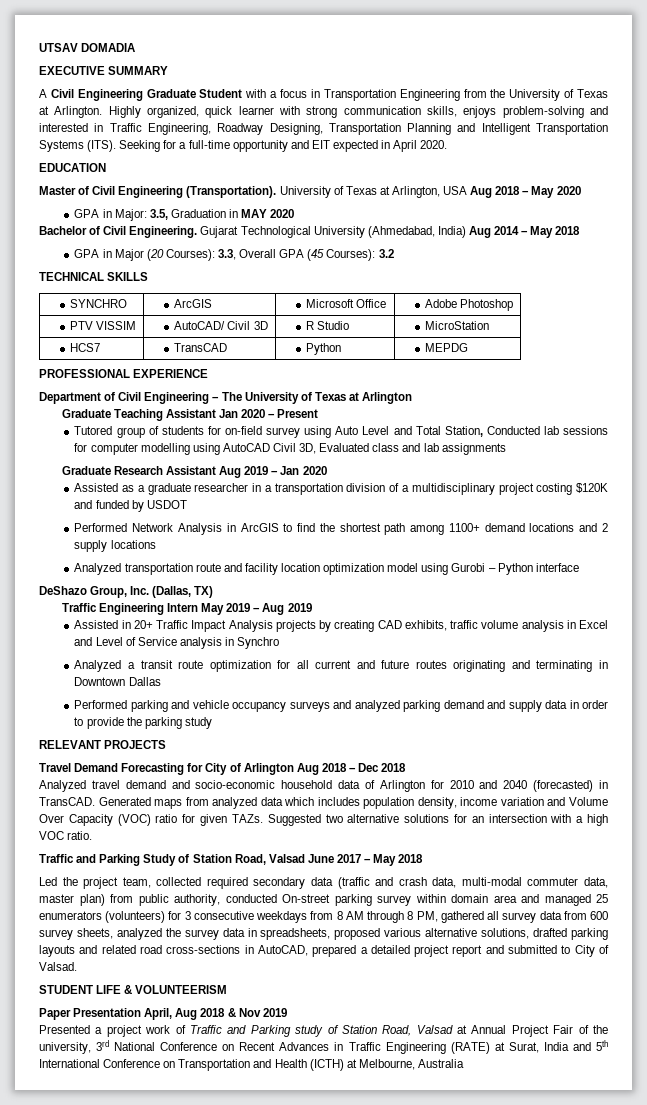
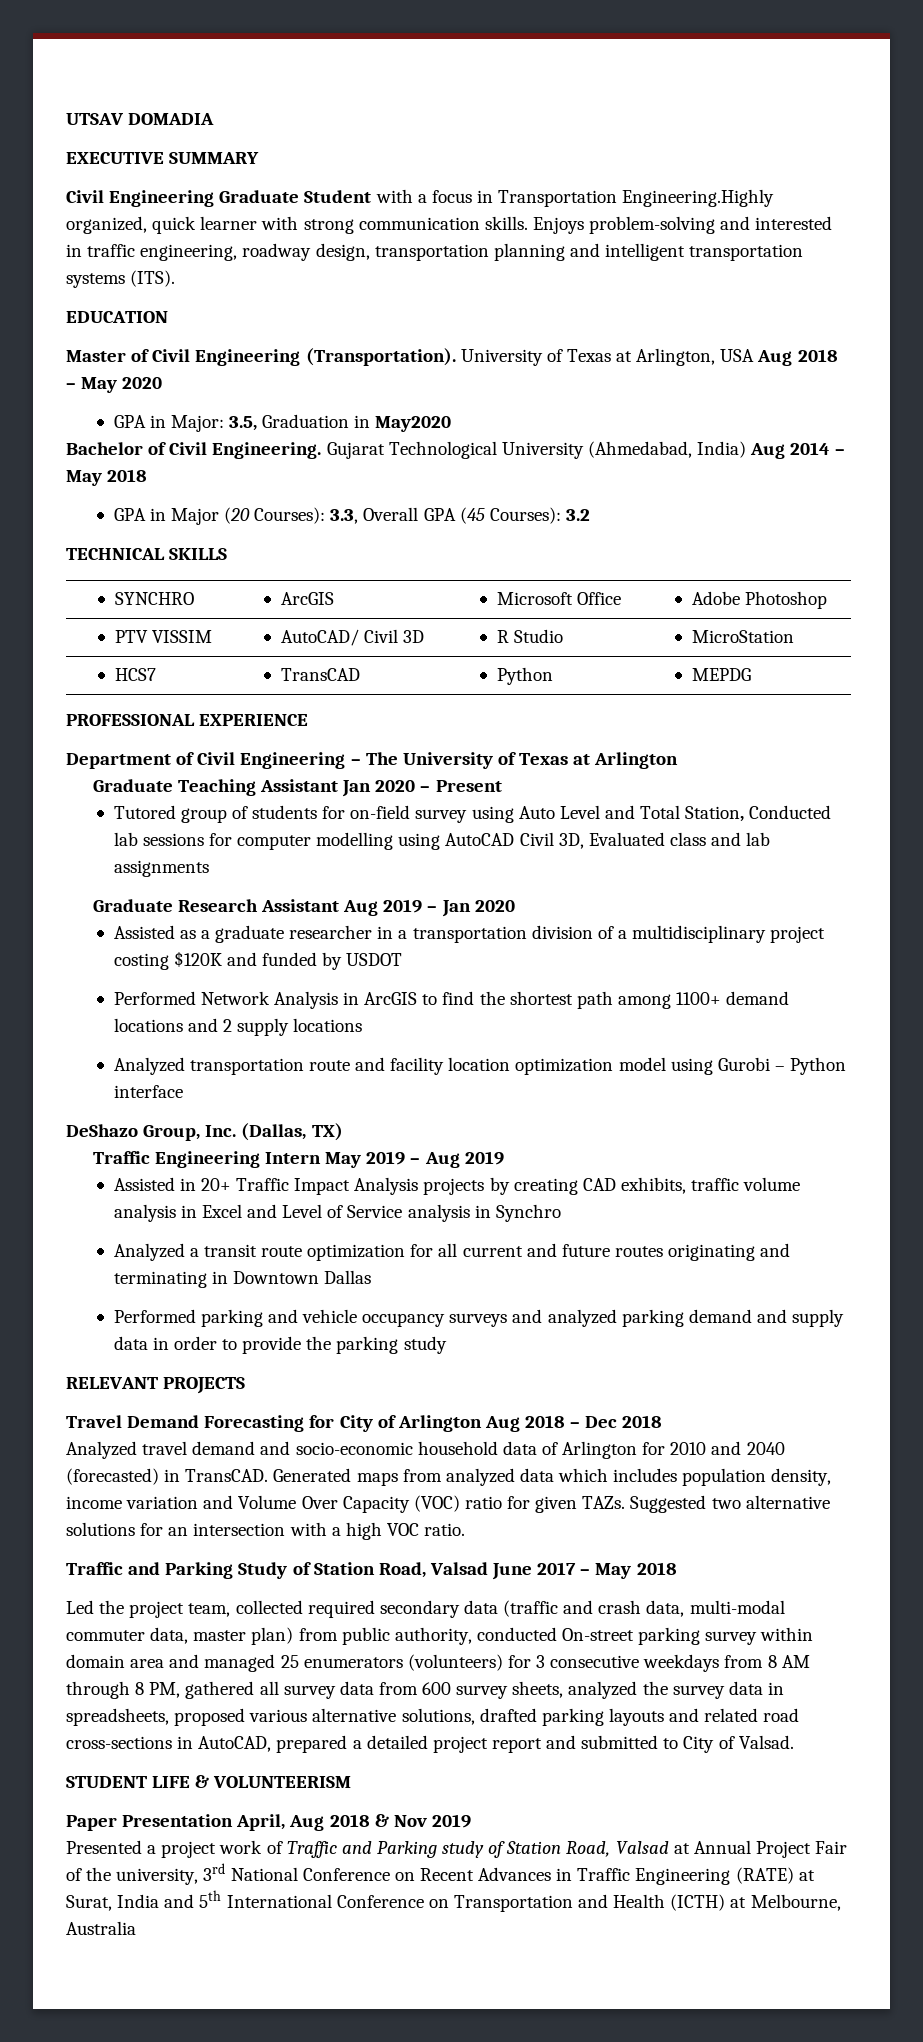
[39,89,47,98] A -> (260, 158) none
[399,89,608,101] [39,106,141,118] Engineering from the University of Texas at Arlington. Highly -> [622,189,775,207] Engineering.Highly
[426,106,497,118] skills, enjoys -> [484,216,584,234] skills. Enjoys
[109,123,608,135] [39,140,448,152] Traffic Engineering, Roadway Designing, Transportation Planning and Intelligent Transportation Systems (ITS). Seeking for a full-time opportunity and EIT expected in April 2020. -> [87,243,804,261] [66,270,176,288] traffic engineering, roadway design, transportation planning and intelligent transportation systems (ITS).
[241,209,295,218] MAY 2020 -> [375,416,452,432] May2020

